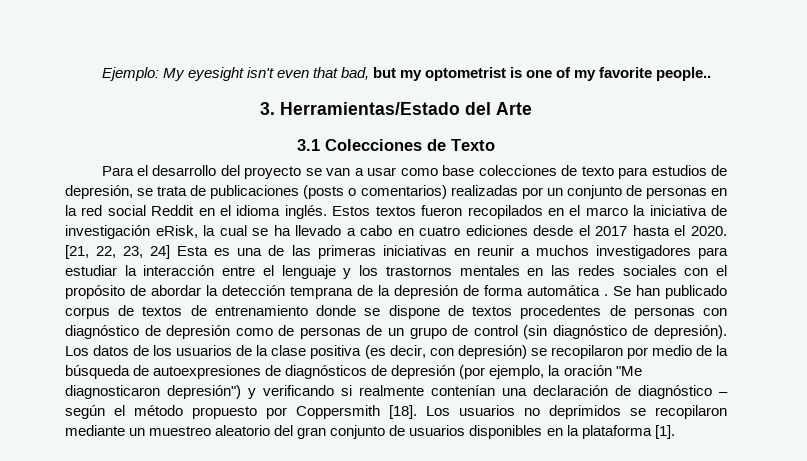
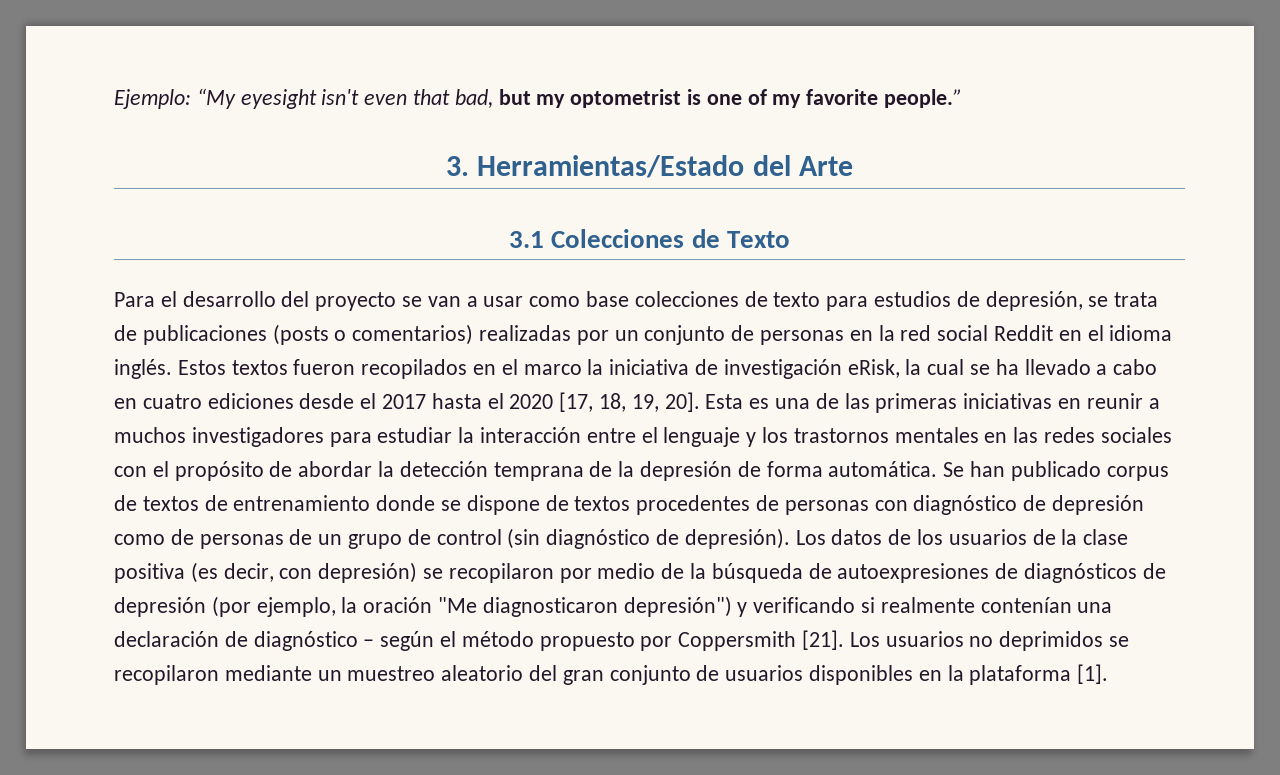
[162,68,185,81] My -> [196,88,236,109] “My
[656,67,712,81] people.. -> [884,89,963,108] people.”
[690,226,727,236] [65,245,171,259] 2020. [21, 22, 23, 24] -> [509,392,700,412] 2020 [17, 18, 19, 20].
[527,285,608,296] automática . -> [828,461,938,477] automática.
[389,405,417,419] [18]. -> [802,630,845,650] [21].

